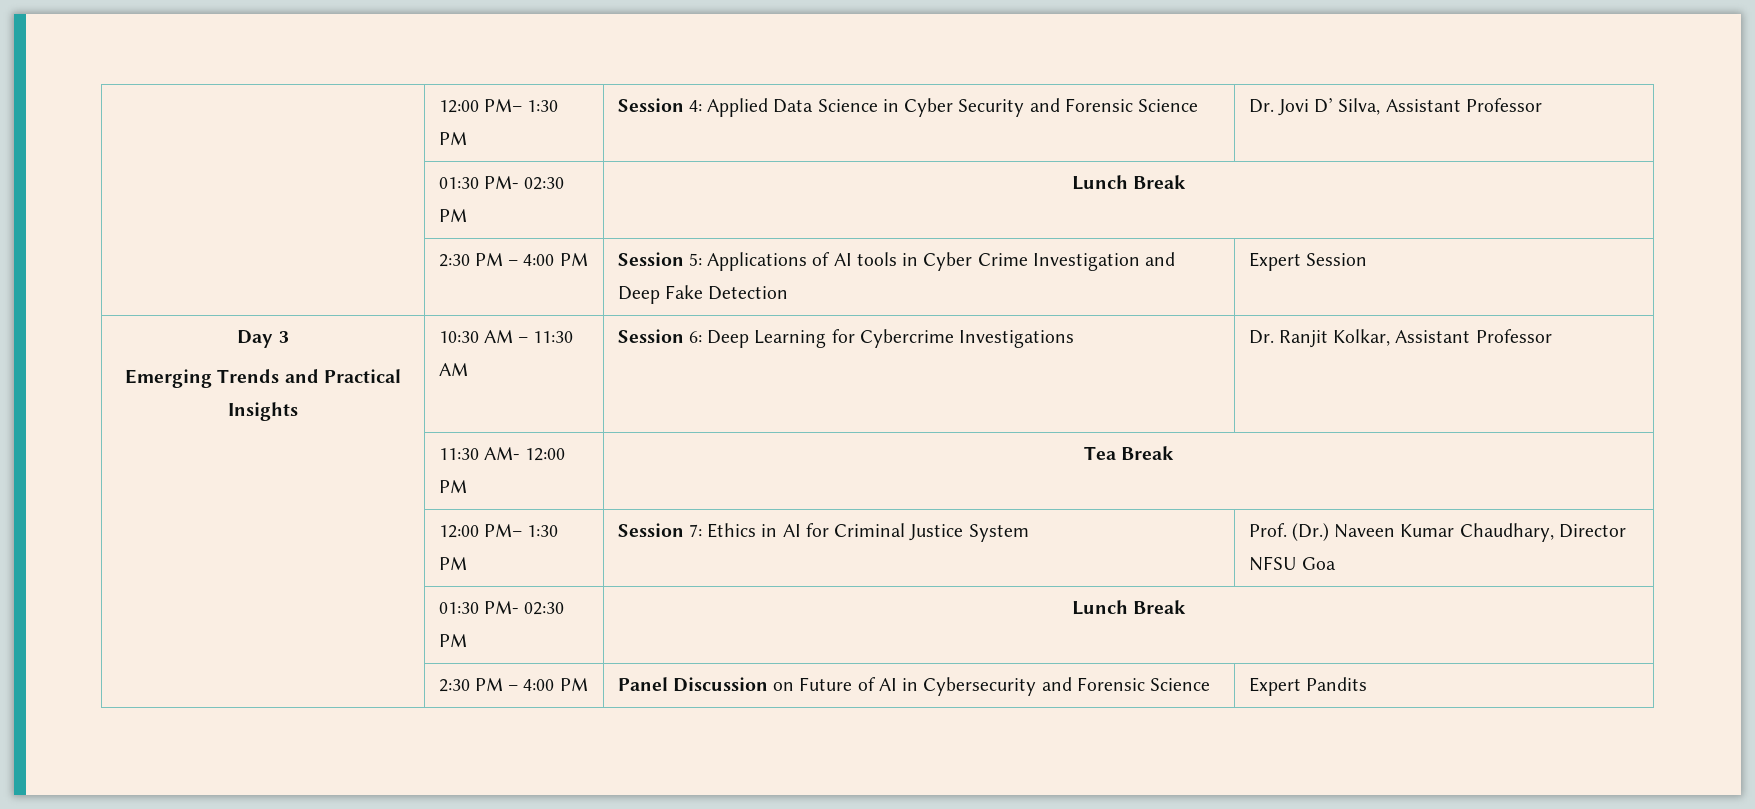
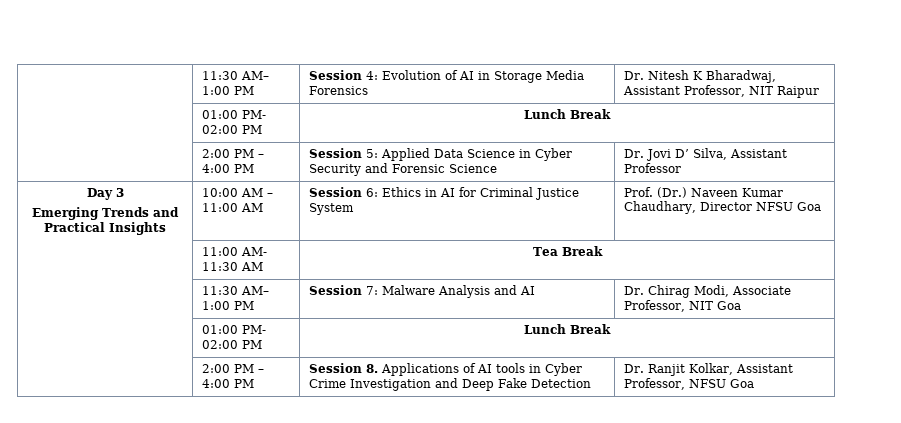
[438,99,559,113] | 12:00 PM– 1:30 -> [202,71,270,80] [202,86,231,95] | 11:30 AM– 1:00
(702, 106) none -> [382,70,585,83] [309,86,369,95] [624,70,777,83] [623,85,820,98] [202,110,267,119] [202,125,263,134] [524,109,611,119] [202,149,265,158] [202,164,255,173] [309,148,379,158] Evolution of AI in Storage Media Forensics | Dr. Nitesh K Bharadwaj, Assistant Professor, NIT Raipur // | 01:00 PM- 02:00 PM | Lunch Break // | 2:00 PM – 4:00 PM | Session 5:
[438,176,565,190] [438,209,467,222] [1071,175,1187,190] [438,253,588,267] [617,252,1176,271] [617,285,789,304] [1248,252,1367,271] // | 01:30 PM- 02:30 PM | Lunch Break // | 2:30 PM – 4:00 PM | Session 5: Applications of AI tools in Cyber Crime Investigation and Deep Fake Detection | Expert Session -> (682, 168) none
[438,331,479,343] 10:30 -> [202,188,239,197] 10:00
[533,331,574,343] 11:30 -> [202,203,239,212] 11:00
[707,329,1075,348] [1248,329,1552,348] [438,447,566,461] [438,480,467,493] [1083,446,1175,460] [438,524,559,538] [438,557,467,570] [617,523,702,537] Deep Learning for Cybercrime Investigations | Dr. Ranjit Kolkar, Assistant Professor // | 11:30 AM- 12:00 PM | Tea Break // | 12:00 PM– 1:30 PM | Session 7: -> (379, 192) none
[438,601,565,615] [438,634,467,647] [1071,600,1187,615] [438,678,588,692] [617,677,1211,696] [1248,677,1367,696] 01:30 PM- 02:30 PM | Lunch Break // | 2:30 PM – 4:00 PM | Panel Discussion on Future of AI in Cybersecurity and Forensic Science | Expert Pandits -> [202,247,268,256] [202,262,264,271] [532,246,603,256] [202,286,270,295] [202,301,255,310] [309,285,536,298] [624,285,792,298] [624,300,742,312] [202,325,267,334] [202,340,263,349] [524,324,611,334] [202,364,265,373] [202,379,255,388] [309,363,583,376] [309,378,592,391] [624,363,793,376] [624,378,755,390] 11:00 AM- 11:30 AM | Tea Break // | 11:30 AM– 1:00 PM | Session 7: Malware Analysis and AI | Dr. Chirag Modi, Associate Professor, NIT Goa // | 01:00 PM- 02:00 PM | Lunch Break // | 2:00 PM – 4:00 PM | Session 8. Applications of AI tools in Cyber Crime Investigation and Deep Fake Detection | Dr. Ranjit Kolkar, Assistant Professor, NFSU Goa

